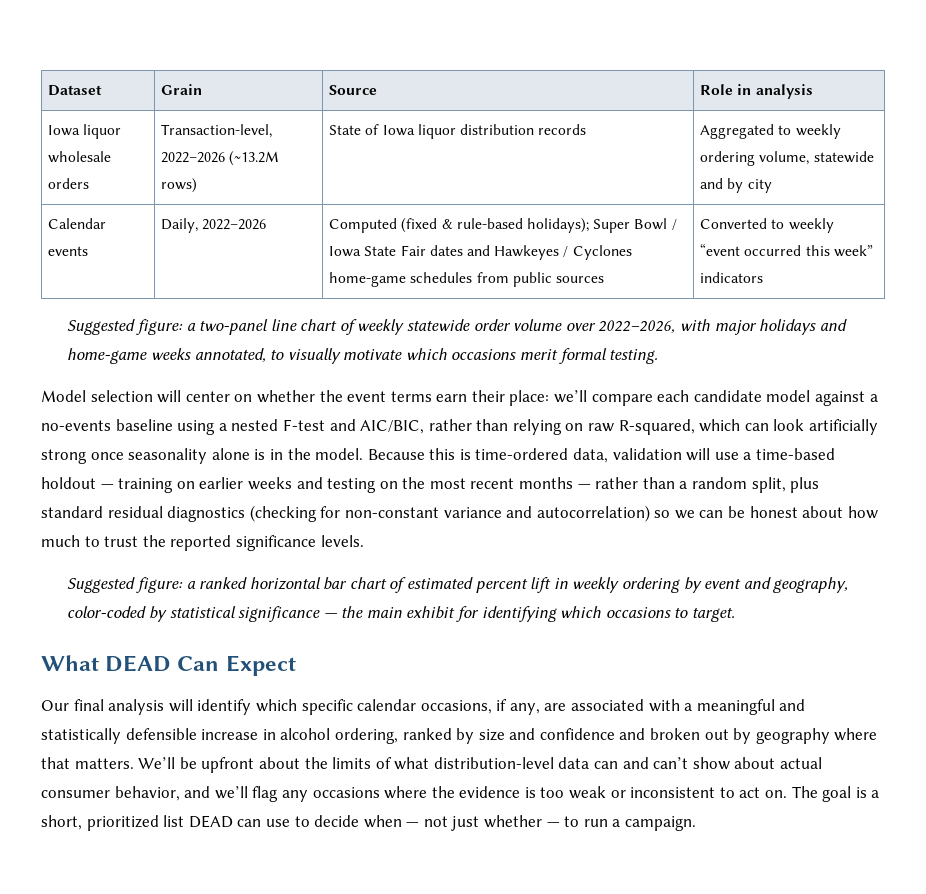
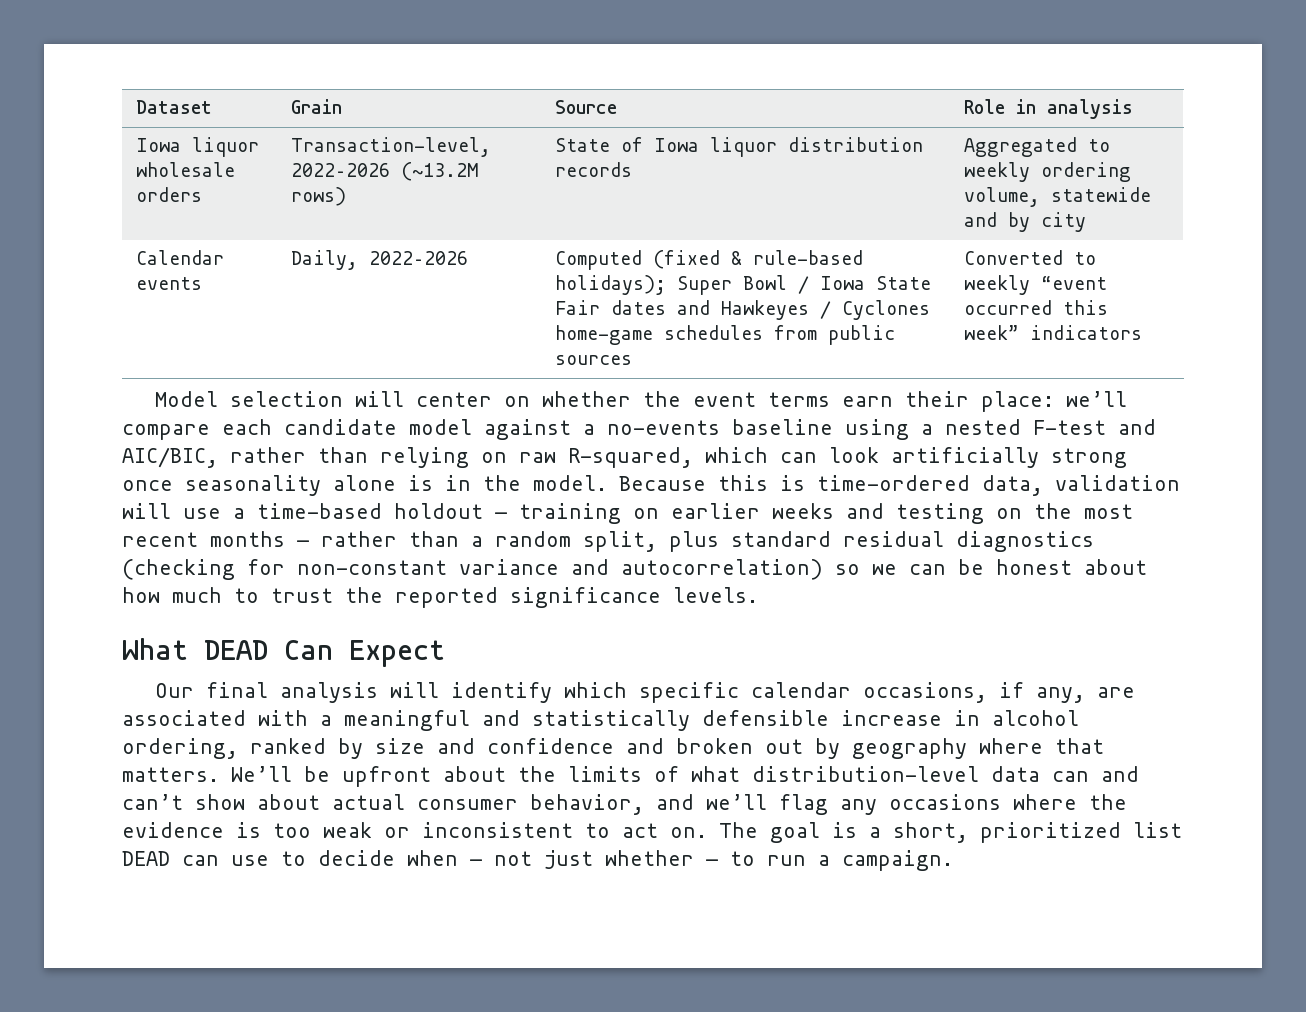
[67,319,847,335] [67,348,659,364] // Suggested figure: a two-panel line chart of weekly statewide order volume over 2022–2026, with major holidays and home-game weeks annotated, to visually motivate which occasions merit formal testing. -> (1142, 332) none
[67,577,849,593] [67,606,735,622] // Suggested figure: a ranked horizontal bar chart of estimated percent lift in weekly ordering by event and geography, color-coded by statistical significance — the main exhibit for identifying which occasions to target. -> (758, 595) none

